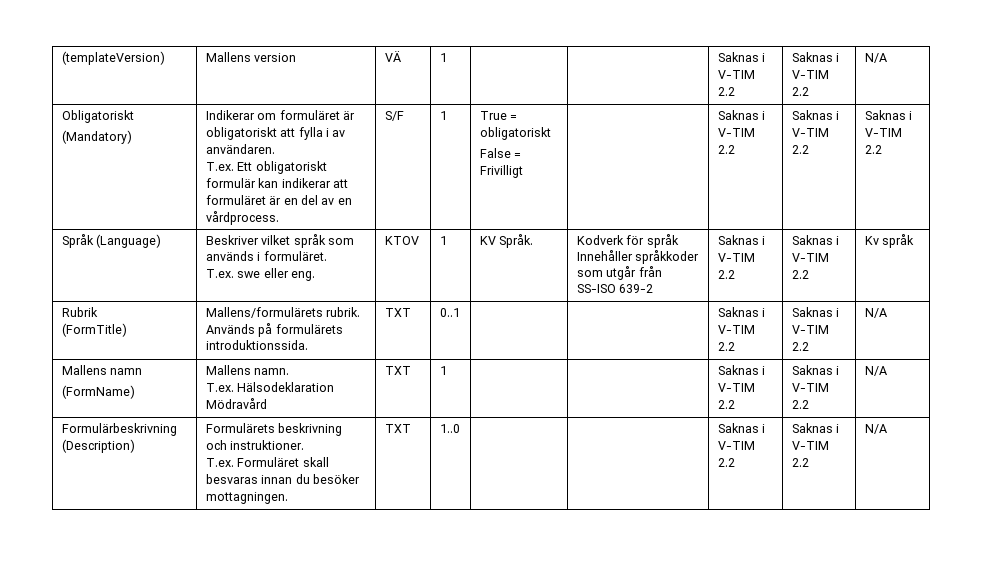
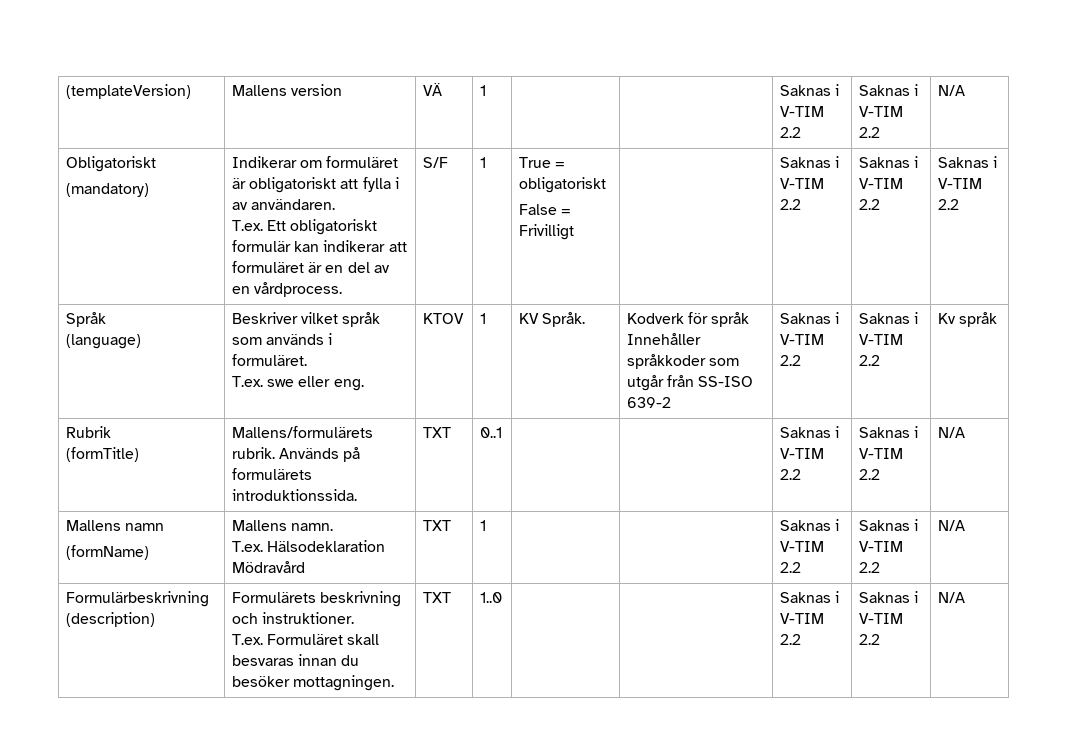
[61,130,132,144] (Mandatory) -> [66,183,150,197] (mandatory)
[96,234,162,248] (Language) -> [66,334,142,349] // (language)
[61,323,127,337] (FormTitle) -> [66,447,140,462] (formTitle)
[61,385,135,399] (FormName) -> [66,545,150,560] (formName)
[61,439,135,453] (Description) -> [66,612,156,627] (description)

